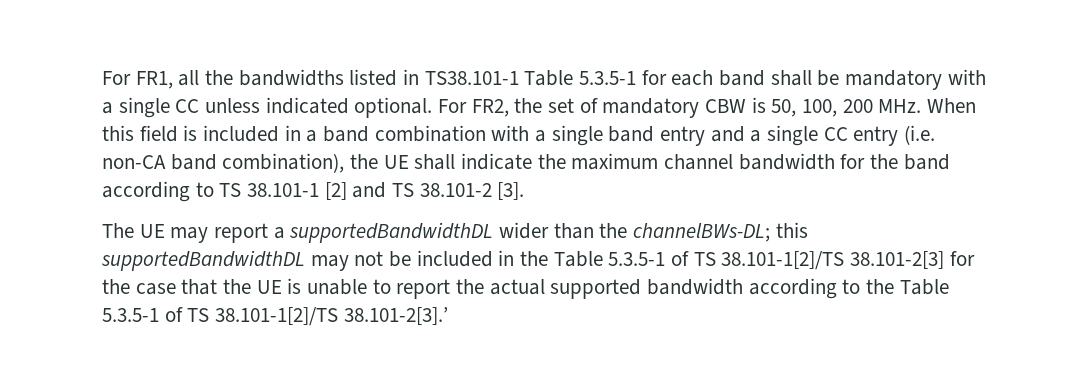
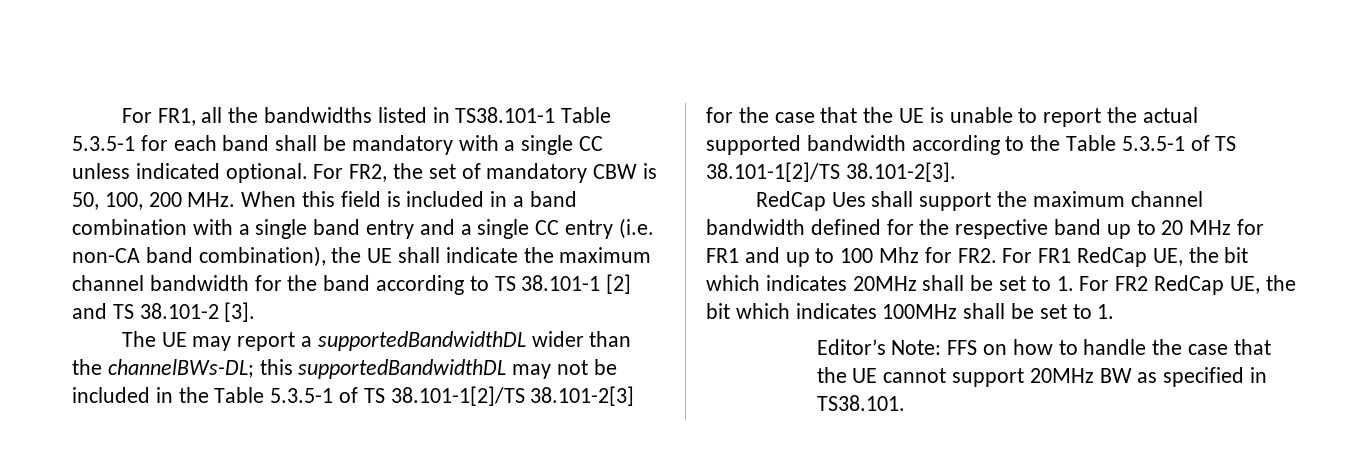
[343,307,448,325] 38.101-2[3].’ -> [845,162,956,182] [755,191,1203,211] [706,219,1265,239] [706,247,1249,267] [706,275,1296,295] [706,303,1115,319] [816,339,1271,355] [816,367,1267,387] [816,395,905,411] 38.101-2[3]. // RedCap Ues shall support the maximum channel bandwidth defined for the respective band up to 20 MHz for FR1 and up to 100 Mhz for FR2. For FR1 RedCap UE, the bit which indicates 20MHz shall be set to 1. For FR2 RedCap UE, the bit which indicates 100MHz shall be set to 1. // Editor’s Note: FFS on how to handle the case that the UE cannot support 20MHz BW as specified in TS38.101.

